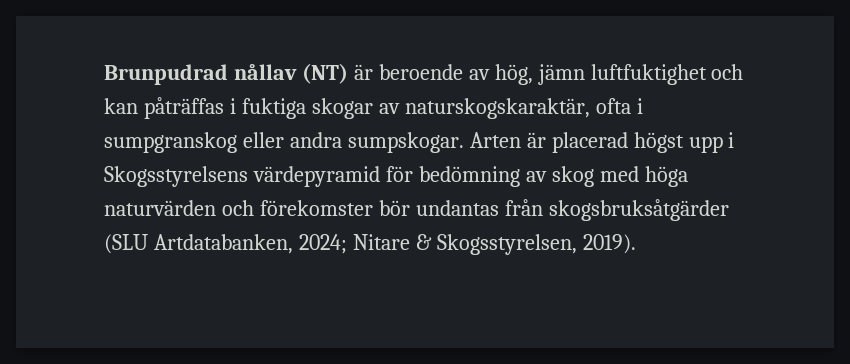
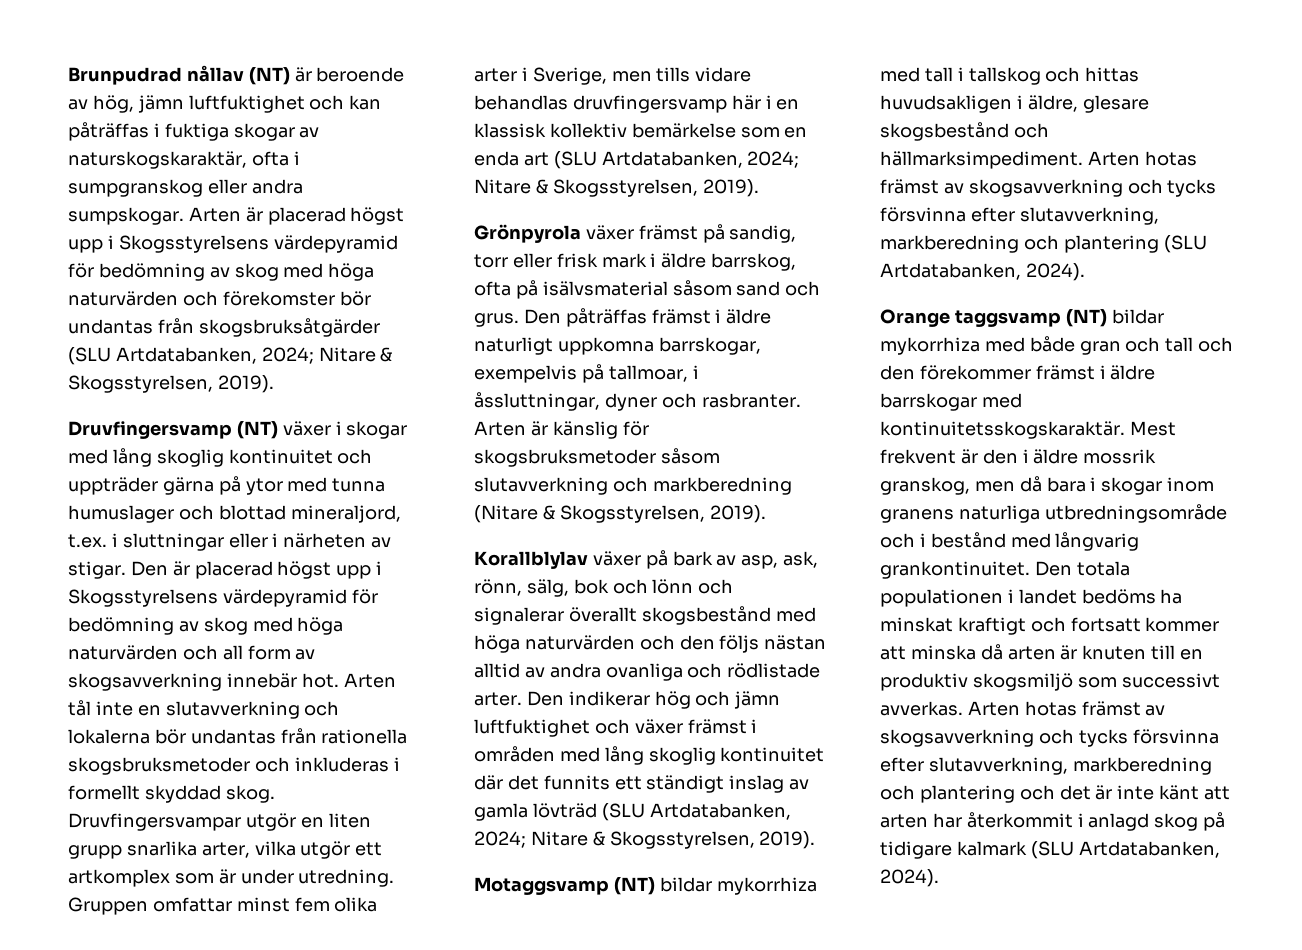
(636, 244) none -> [68,421,408,439] [68,448,373,467] [68,476,386,495] [68,505,401,523] [68,533,392,551] [68,561,383,579] [68,589,378,607] [68,617,344,635] [68,645,316,660] [68,673,396,691] [68,700,340,719] [68,728,408,744] [68,757,400,775] [68,785,275,803] [68,813,371,831] [68,841,383,859] [68,869,395,887] [68,897,378,915] [474,67,752,85] [474,95,800,113] [474,123,808,138] [474,151,800,169] [474,179,759,197] [474,224,797,243] [474,253,797,271] [474,280,821,299] [474,308,772,327] [474,337,761,355] [474,364,699,383] [474,392,801,411] [474,421,649,439] [474,448,720,467] [474,477,792,495] [474,505,766,523] [474,550,819,569] [474,579,734,597] [474,606,816,625] [474,635,827,653] [474,663,821,681] [474,691,781,709] [474,719,758,737] [474,746,825,765] [474,775,810,793] [474,803,791,821] [474,831,816,849] [474,877,817,895] [880,67,1140,85] [880,95,1149,113] [880,122,1049,141] [880,151,1197,169] [880,179,1217,197] [880,207,1159,225] [880,235,1207,253] [880,263,1085,281] [880,309,1164,327] [880,336,1234,355] [880,365,1156,380] [880,393,1022,411] [880,421,1176,439] [880,449,1157,464] [880,476,1215,495] [880,504,1227,523] [880,532,1140,551] [880,561,1130,579] [880,589,1183,607] [880,617,1220,635] [880,644,1204,660] [880,673,1220,691] [880,701,1166,716] [880,729,1219,747] [880,757,1212,775] [880,785,1231,803] [880,812,1226,831] [880,841,1220,859] [880,869,939,887] // Druvfingersvamp (NT) växer i skogar med lång skoglig kontinuitet och uppträder gärna på ytor med tunna humuslager och blottad mineraljord, t.ex. i sluttningar eller i närheten av stigar. Den är placerad högst upp i Skogsstyrelsens värdepyramid för bedömning av skog med höga naturvärden och all form av skogsavverkning innebär hot. Arten tål inte en slutavverkning och lokalerna bör undantas från rationella skogsbruksmetoder och inkluderas i formellt skyddad skog. Druvfingersvampar utgör en liten grupp snarlika arter, vilka utgör ett artkomplex som är under utredning. Gruppen omfattar minst fem olika arter i Sverige, men tills vidare behandlas druvfingersvamp här i en klassisk kollektiv bemärkelse som en enda art (SLU Artdatabanken, 2024; Nitare & Skogsstyrelsen, 2019). // Grönpyrola växer främst på sandig, torr eller frisk mark i äldre barrskog, ofta på isälvsmaterial såsom sand och grus. Den påträffas främst i äldre naturligt uppkomna barrskogar, exempelvis på tallmoar, i åssluttningar, dyner och rasbranter. Arten är känslig för skogsbruksmetoder såsom slutavverkning och markberedning (Nitare & Skogsstyrelsen, 2019). // Korallblylav växer på bark av asp, ask, rönn, sälg, bok och lönn och signalerar överallt skogsbestånd med höga naturvärden och den följs nästan alltid av andra ovanliga och rödlistade arter. Den indikerar hög och jämn luftfuktighet och växer främst i områden med lång skoglig kontinuitet där det funnits ett ständigt inslag av gamla lövträd (SLU Artdatabanken, 2024; Nitare & Skogsstyrelsen, 2019). // Motaggsvamp (NT) bildar mykorrhiza med tall i tallskog och hittas huvudsakligen i äldre, glesare skogsbestånd och hällmarksimpediment. Arten hotas främst av skogsavverkning och tycks försvinna efter slutavverkning, markberedning och plantering (SLU Artdatabanken, 2024). // Orange taggsvamp (NT) bildar mykorrhiza med både gran och tall och den förekommer främst i äldre barrskogar med kontinuitetsskogskaraktär. Mest frekvent är den i äldre mossrik granskog, men då bara i skogar inom granens naturliga utbredningsområde och i bestånd med långvarig grankontinuitet. Den totala populationen i landet bedöms ha minskat kraftigt och fortsatt kommer att minska då arten är knuten till en produktiv skogsmiljö som successivt avverkas. Arten hotas främst av skogsavverkning och tycks försvinna efter slutavverkning, markberedning och plantering och det är inte känt att arten har återkommit i anlagd skog på tidigare kalmark (SLU Artdatabanken, 2024).

